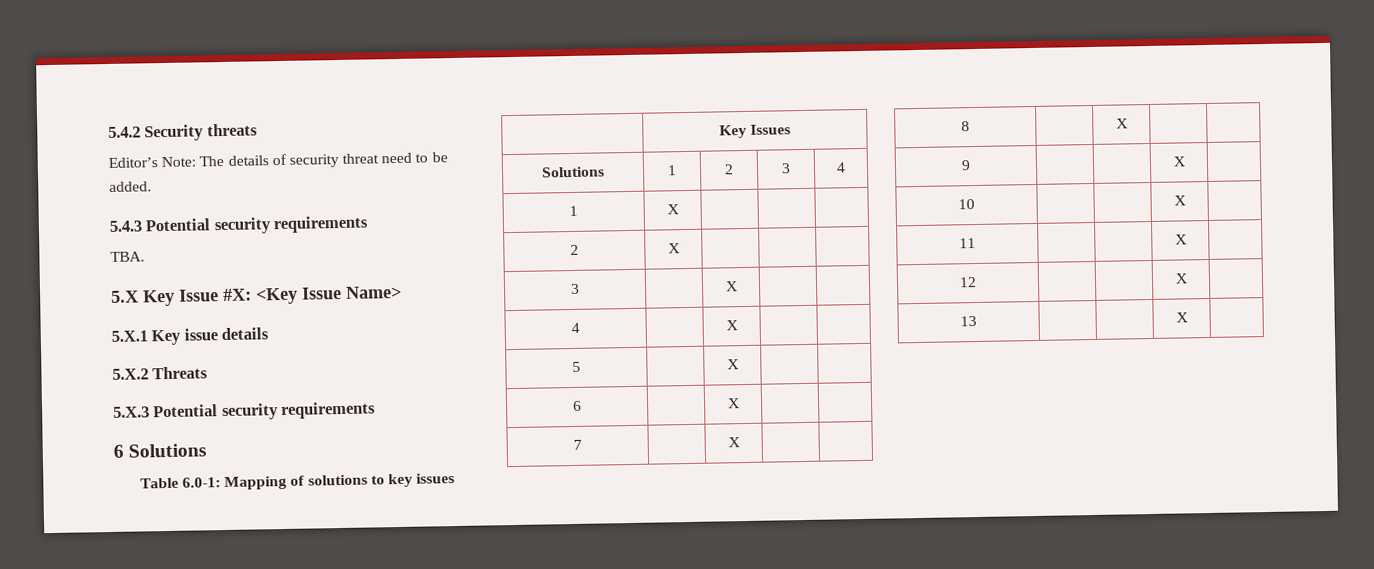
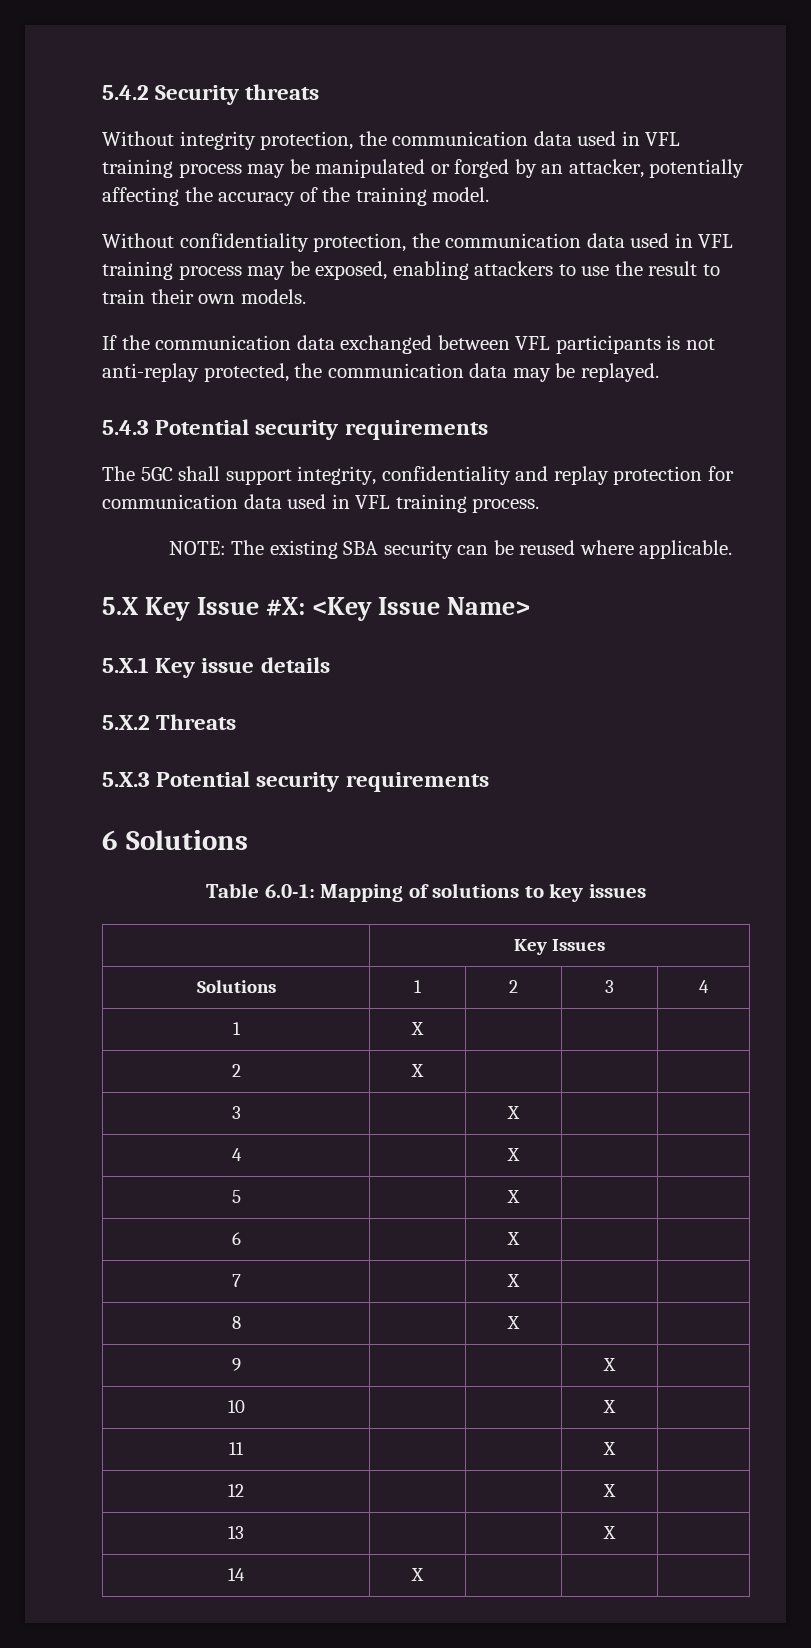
[108,152,448,168] [109,181,152,192] [109,215,370,235] [110,251,145,262] Editor’s Note: The details of security threat need to be added. // 5.4.3 Potential security requirements // TBA. -> [102,131,681,150] [102,159,745,178] [102,187,490,206] [102,233,734,252] [102,261,720,280] [102,289,306,304] [102,335,715,354] [102,363,659,382] [102,419,488,440] [102,466,734,485] [102,494,540,513] [168,540,733,559] Without integrity protection, the communication data used in VFL training process may be manipulated or forged by an attacker, potentially affecting the accuracy of the training model. // Without confidentiality protection, the communication data used in VFL training process may be exposed, enabling attackers to use the result to train their own models. // If the communication data exchanged between VFL participants is not anti-replay protected, the communication data may be replayed. // 5.4.3 Potential security requirements // The 5GC shall support integrity, confidentiality and replay protection for communication data used in VFL training process. // NOTE: The existing SBA security can be reused where applicable.
(1188, 317) none -> [228,1568,245,1581] [411,1568,424,1581] // 14 | X | | |

